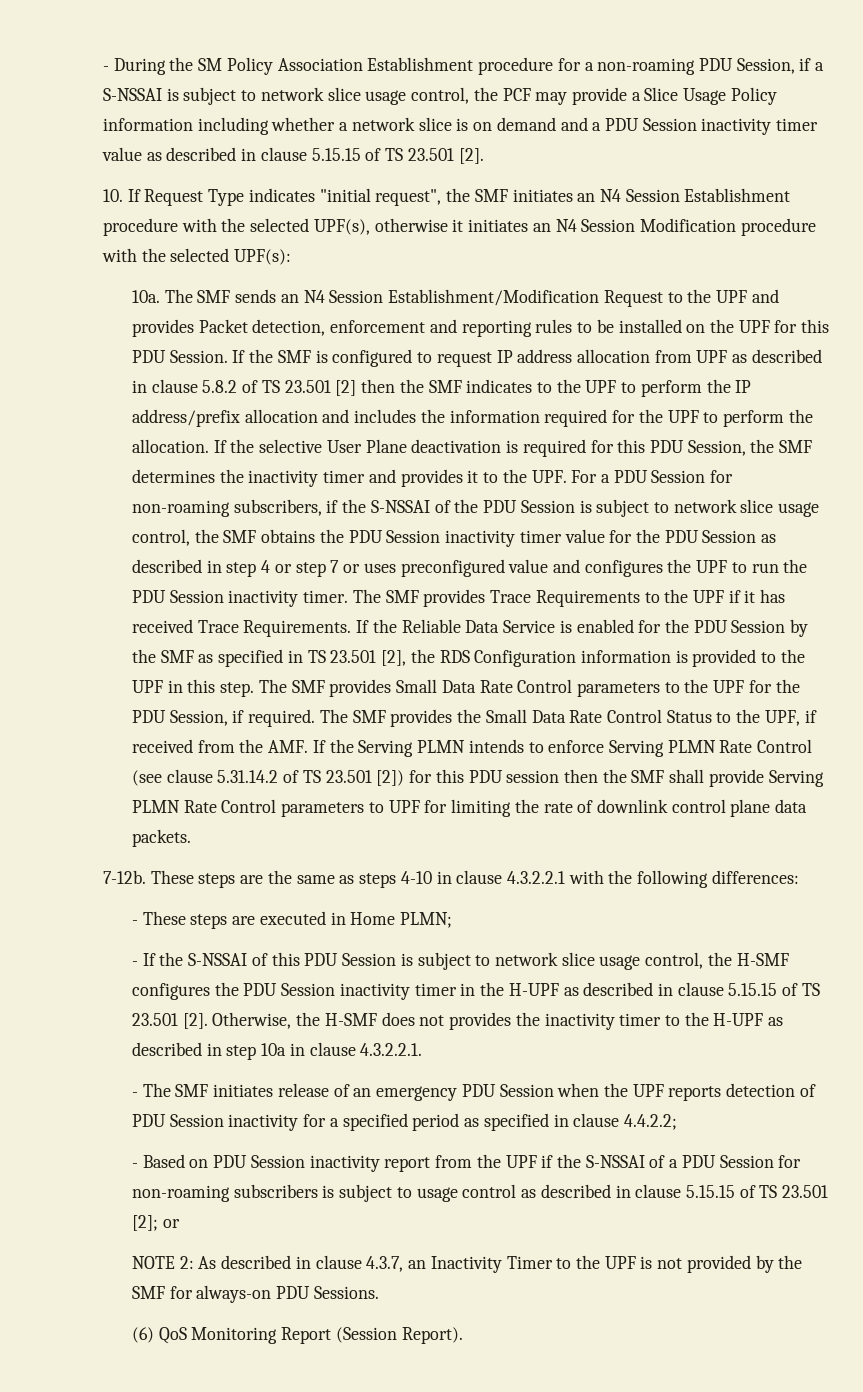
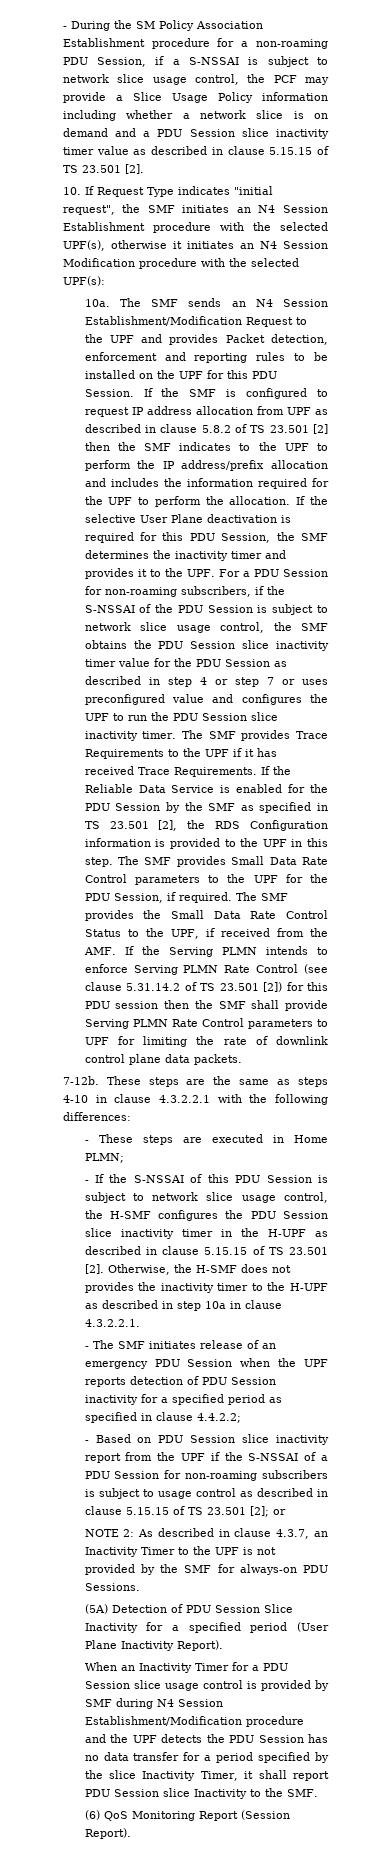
(697, 124) none -> [241,128,269,137] slice
(441, 536) none -> [242,640,270,649] slice
(224, 596) none -> [250,712,278,721] slice
(336, 989) none -> [84,1228,112,1237] slice
(305, 1161) none -> [242,1434,270,1443] slice
(379, 1292) none -> [84,1604,293,1614] [84,1622,329,1633] [84,1640,223,1651] [84,1662,288,1673] [84,1680,329,1691] [84,1698,223,1709] [84,1716,304,1727] [84,1734,328,1743] [84,1752,329,1763] [84,1770,329,1781] [84,1788,318,1799] // (5A) Detection of PDU Session Slice Inactivity for a specified period (User Plane Inactivity Report). // When an Inactivity Timer for a PDU Session slice usage control is provided by SMF during N4 Session Establishment/Modification procedure and the UPF detects the PDU Session has no data transfer for a period specified by the slice Inactivity Timer, it shall report PDU Session slice Inactivity to the SMF.

